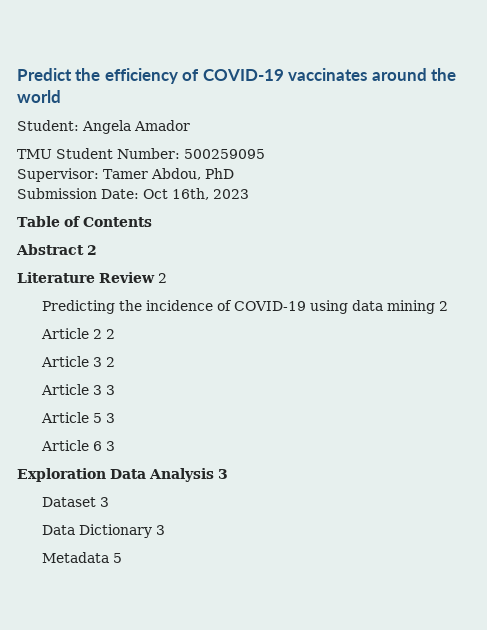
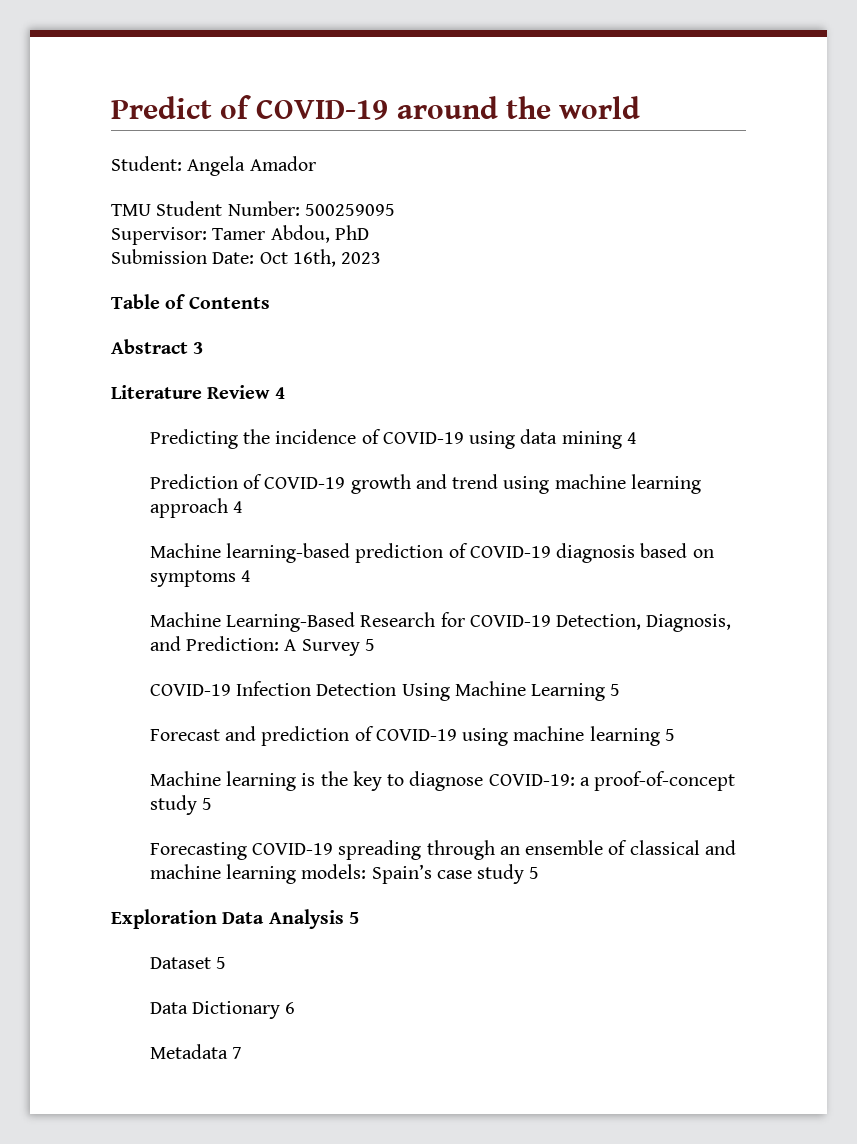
[75,68,368,84] the efficiency of COVID-19 vaccinates -> [220,95,389,120] of COVID-19
[87,245,97,255] 2 -> [193,342,204,354] 3
[158,273,167,283] 2 -> [274,387,285,399] 4
[439,301,449,311] [41,328,116,339] [41,356,116,367] [41,384,116,395] [41,412,116,423] [41,440,116,451] 2 // Article 2 2 // Article 3 2 // Article 3 3 // Article 5 3 // Article 6 3 -> [626,432,637,444] [149,474,701,494] [149,498,244,518] [149,543,714,563] [149,570,252,587] [149,612,732,632] [149,636,375,656] [149,681,621,701] [149,726,675,746] [149,771,736,791] [149,795,213,815] [149,840,736,860] [149,864,540,884] 4 // Prediction of COVID-19 growth and trend using machine learning approach 4 // Machine learning-based prediction of COVID-19 diagnosis based on symptoms 4 // Machine Learning-Based Research for COVID-19 Detection, Diagnosis, and Prediction: A Survey 5 // COVID-19 Infection Detection Using Machine Learning 5 // Forecast and prediction of COVID-19 using machine learning 5 // Machine learning is the key to diagnose COVID-19: a proof-of-concept study 5 // Forecasting COVID-19 spreading through an ensemble of classical and machine learning models: Spain’s case study 5
[218,469,228,479] 3 -> [348,912,359,924] 5
[100,497,110,507] 3 -> [216,957,227,969] 5
[156,525,166,535] 3 -> [285,1002,296,1014] 6
[113,553,123,563] 5 -> [232,1047,243,1059] 7

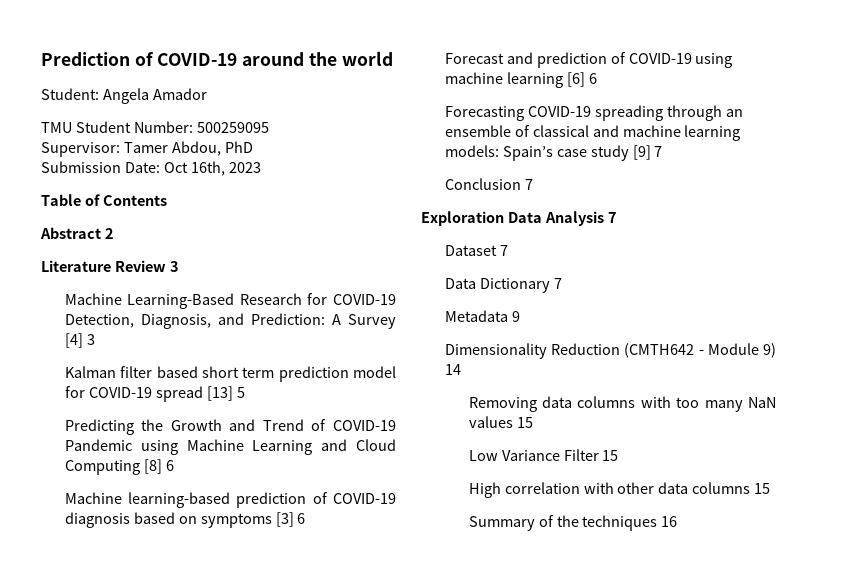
[111,96,212,119] Predict -> [41,52,130,66] Prediction
[193,342,204,354] 3 -> [104,228,114,239] 2
[274,387,285,399] [149,429,637,449] [149,474,701,494] [149,498,244,518] [149,543,714,563] [149,570,252,587] 4 // Predicting the incidence of COVID-19 using data mining 4 // Prediction of COVID-19 growth and trend using machine learning approach 4 // Machine learning-based prediction of COVID-19 diagnosis based on symptoms 4 -> [169,261,179,272] 3
[364,639,375,651] [149,681,621,701] 5 // COVID-19 Infection Detection Using Machine Learning 5 -> [64,333,95,348] [64,366,396,382] [64,386,245,402] [64,419,396,435] [64,439,396,455] [64,459,174,475] [64,492,396,508] [64,512,306,528] [4] 3 // Kalman filter based short term prediction model for COVID-19 spread [13] 5 // Predicting the Growth and Trend of COVID-19 Pandemic using Machine Learning and Cloud Computing [8] 6 // Machine learning-based prediction of COVID-19 diagnosis based on symptoms [3] 6
[664,729,675,741] [149,771,736,791] [149,795,213,815] 5 // Machine learning is the key to diagnose COVID-19: a proof-of-concept study 5 -> [566,72,597,87] [6] 6
[529,867,540,879] 5 -> [632,145,663,160] [444,178,533,190] [9] 7 // Conclusion 7
[348,912,359,924] 5 -> [607,212,617,223] 7
[216,957,227,969] 5 -> [499,245,508,256] 7
[285,1002,296,1014] 6 -> [553,278,562,289] 7
[232,1047,243,1059] 7 -> [511,311,520,322] [444,343,776,359] [444,364,461,375] [468,396,776,412] [468,416,533,428] [468,449,619,461] [468,482,771,498] [468,515,678,531] 9 // Dimensionality Reduction (CMTH642 - Module 9) 14 // Removing data columns with too many NaN values 15 // Low Variance Filter 15 // High correlation with other data columns 15 // Summary of the techniques 16

